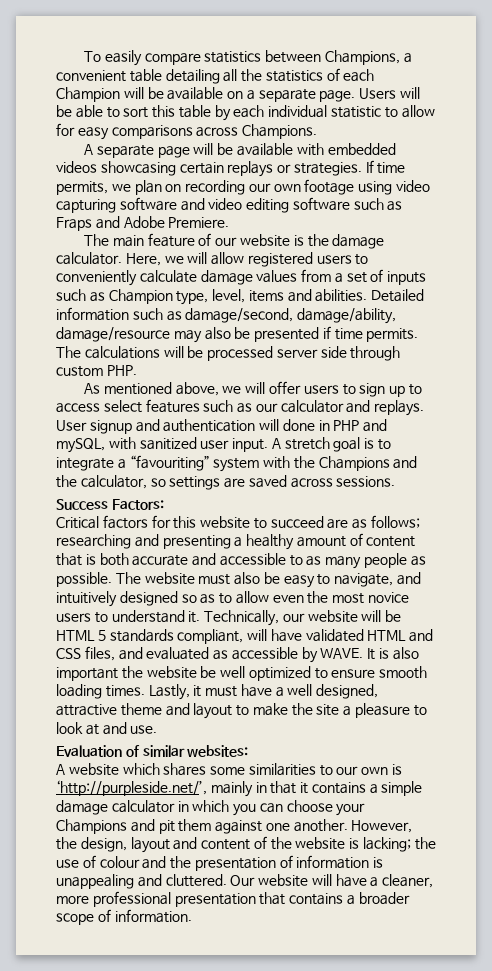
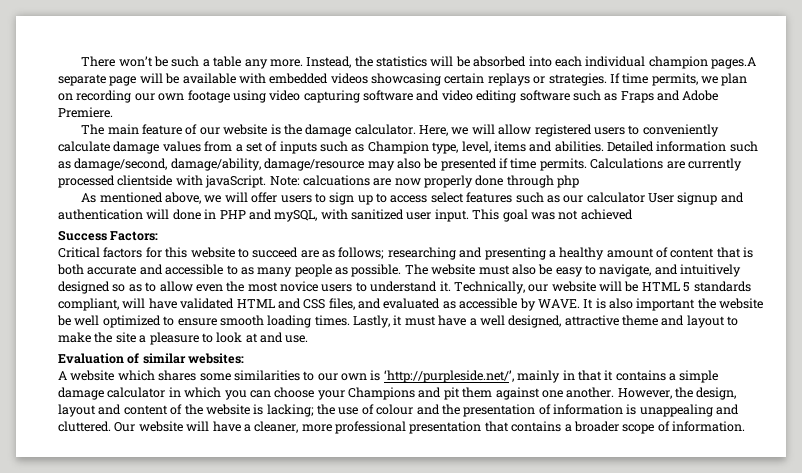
[84,50,412,66] [56,68,375,84] [56,87,421,102] [56,105,435,121] [56,123,318,140] [84,144,94,155] To easily compare statistics between Champions, a convenient table detailing all the statistics of each Champion will be available on a separate page. Users will be able to sort this table by each individual statistic to allow for easy comparisons across Champions. // A -> [81,56,757,69] There won’t be such a table any more. Instead, the statistics will be absorbed into each individual champion pages.A
[56,346,401,361] [56,365,137,377] The calculations will be processed server side through custom PHP. -> [590,158,742,171] [58,175,580,188] Calculations are currently processed clientside with javaScript. Note: calcuations are now properly done through php
[346,400,425,416] and replays. -> (645, 197) none
[271,437,392,452] [56,455,418,472] [56,475,396,490] A stretch goal is to integrate a “favouriting” system with the Champions and the calculator, so settings are saved across sessions. -> [472,209,633,222] This goal was not achieved

